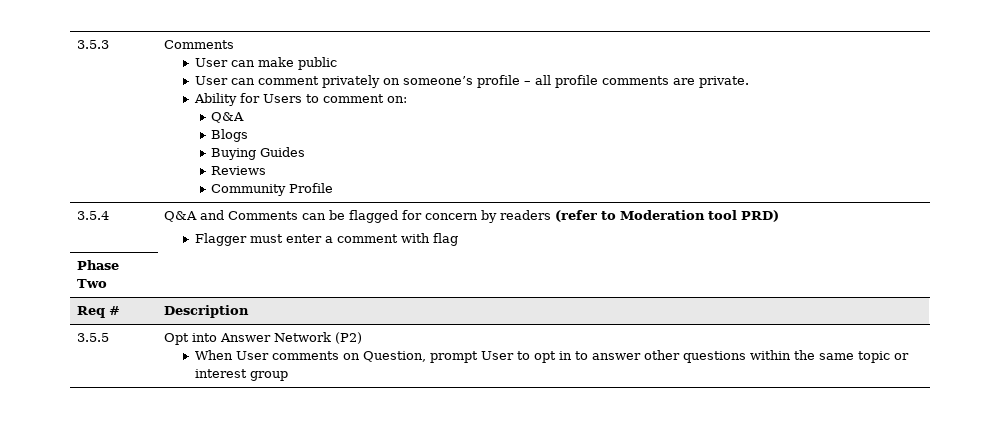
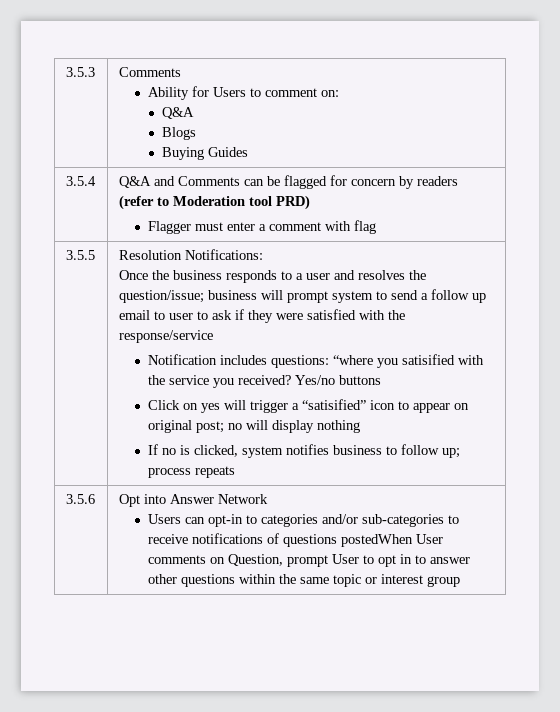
[194,57,337,70] [194,75,749,88] // User can make public // User can comment privately on someone’s profile – all profile comments are private. -> (181, 72) none
[211,166,267,175] [211,183,334,196] // Reviews // Community Profile -> (248, 152) none
[77,260,120,270] [77,279,108,288] [77,306,121,318] [164,305,250,318] [77,333,110,342] [164,332,363,345] [194,350,233,360] Phase Two // Req # | Description // 3.5.5 | Opt into Answer Network (P2) // When -> [65,250,95,260] [118,249,263,260] [118,270,426,283] [118,289,486,303] [118,309,405,323] [118,330,213,343] [148,354,485,368] [148,375,382,388] [148,399,470,413] [148,420,361,433] [148,444,461,458] [148,466,236,478] [65,494,95,504] [118,494,268,507] [148,514,460,527] [148,533,414,547] 3.5.5 | Resolution Notifications: // Once the business responds to a user and resolves the question/issue; business will prompt system to send a follow up email to user to ask if they were satisfied with the response/service // Notification includes questions: “where you satisified with the service you received? Yes/no buttons // Click on yes will trigger a “satisified” icon to appear on original post; no will display nothing // If no is clicked, system notifies business to follow up; process repeats // 3.5.6 | Opt into Answer Network // Users can opt-in to categories and/or sub-categories to receive notifications of questions postedWhen

